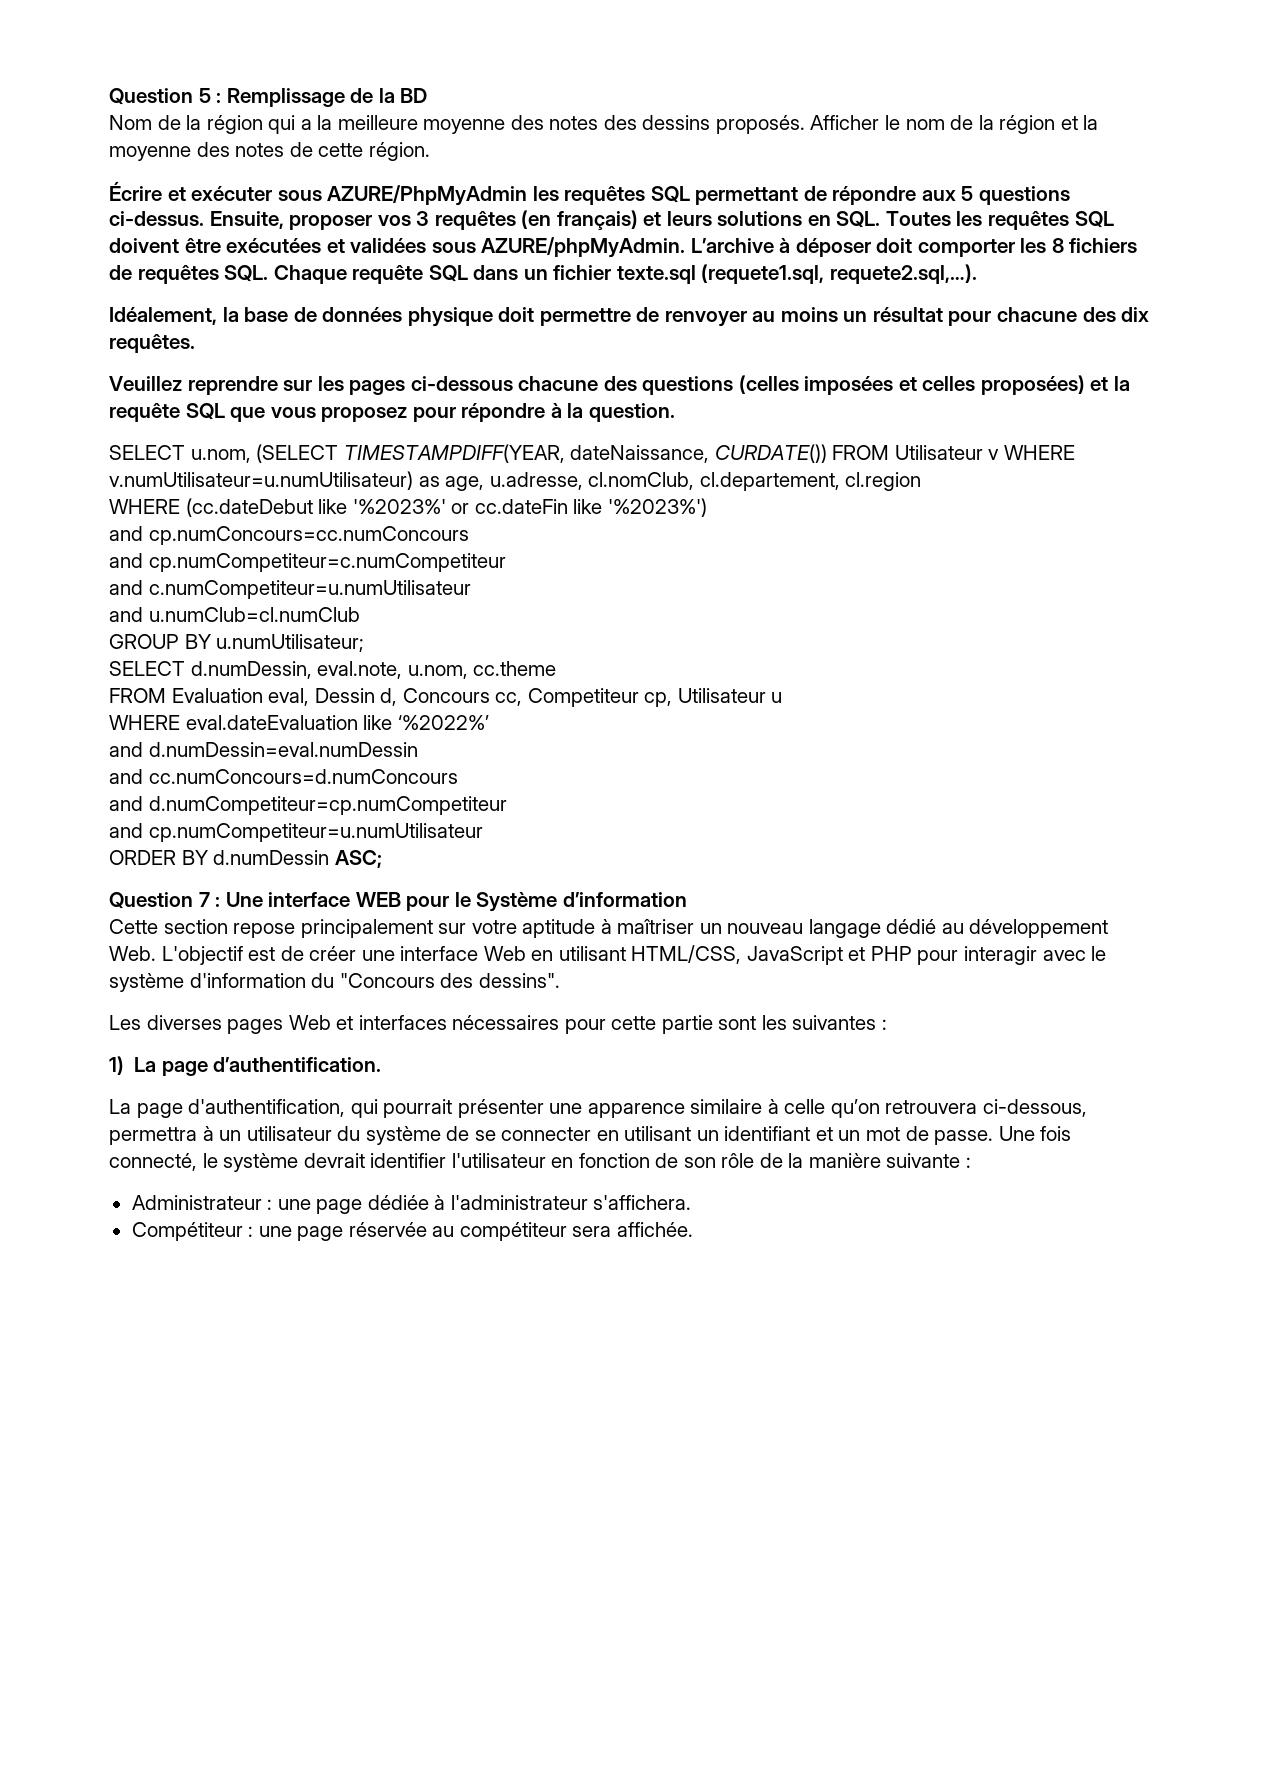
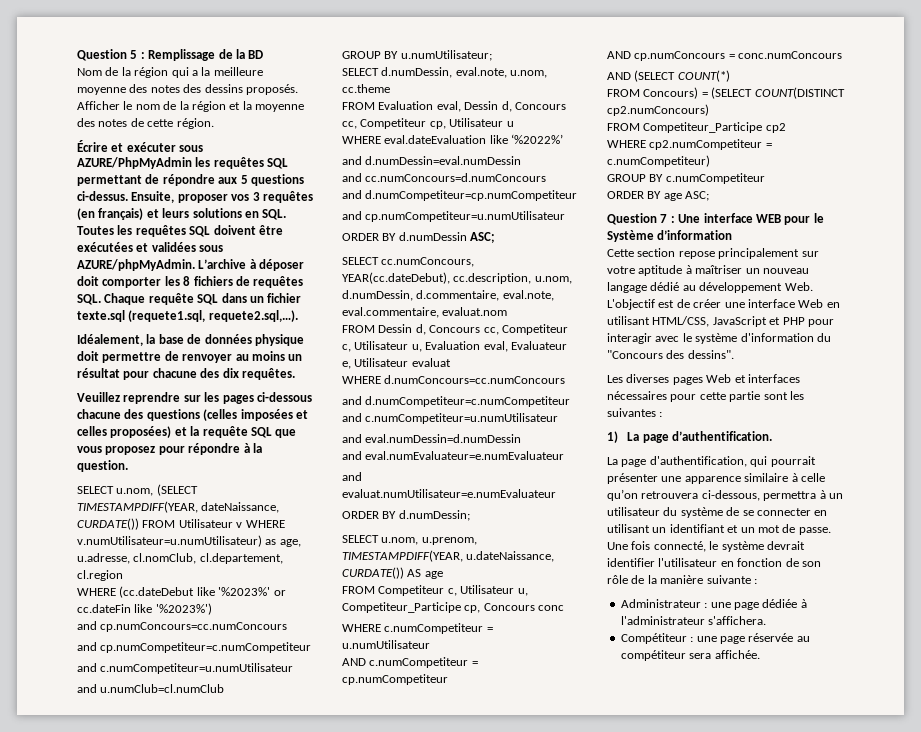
(382, 859) none -> [342,257,475,267] [342,272,572,284] [342,290,554,301] [342,307,508,318] [342,324,568,335] [342,341,567,352] [342,358,451,369] [342,375,566,384] [342,396,571,407] [342,413,559,424] [342,434,522,443] [342,451,565,460] [342,472,362,481] [342,489,556,498] [342,510,470,521] [342,535,477,545] [342,550,555,562] [342,567,443,579] [342,585,528,596] [342,602,565,613] [342,623,493,634] [342,640,430,649] [342,657,478,668] [342,674,448,685] [607,51,843,61] [607,70,730,82] [607,87,845,99] [607,104,709,116] [607,122,786,133] [607,139,772,150] [607,155,710,167] [607,173,765,184] [607,191,710,201] // SELECT cc.numConcours, YEAR(cc.dateDebut), cc.description, u.nom, d.numDessin, d.commentaire, eval.note, eval.commentaire, evaluat.nom // FROM Dessin d, Concours cc, Competiteur c, Utilisateur u, Evaluation eval, Evaluateur e, Utilisateur evaluat // WHERE d.numConcours=cc.numConcours // and d.numCompetiteur=c.numCompetiteur and c.numCompetiteur=u.numUtilisateur // and eval.numDessin=d.numDessin // and eval.numEvaluateur=e.numEvaluateur // and evaluat.numUtilisateur=e.numEvaluateur // ORDER BY d.numDessin; // SELECT u.nom, u.prenom, TIMESTAMPDIFF(YEAR, u.dateNaissance, CURDATE()) AS age // FROM Competiteur c, Utilisateur u, Competiteur_Participe cp, Concours conc // WHERE c.numCompetiteur = u.numUtilisateur // AND c.numCompetiteur = cp.numCompetiteur // AND cp.numConcours = conc.numConcours // AND (SELECT COUNT(*) // FROM Concours) = (SELECT COUNT(DISTINCT cp2.numConcours) // FROM Competiteur_Participe cp2 // WHERE cp2.numCompetiteur = c.numCompetiteur) // GROUP BY c.numCompetiteur // ORDER BY age ASC;

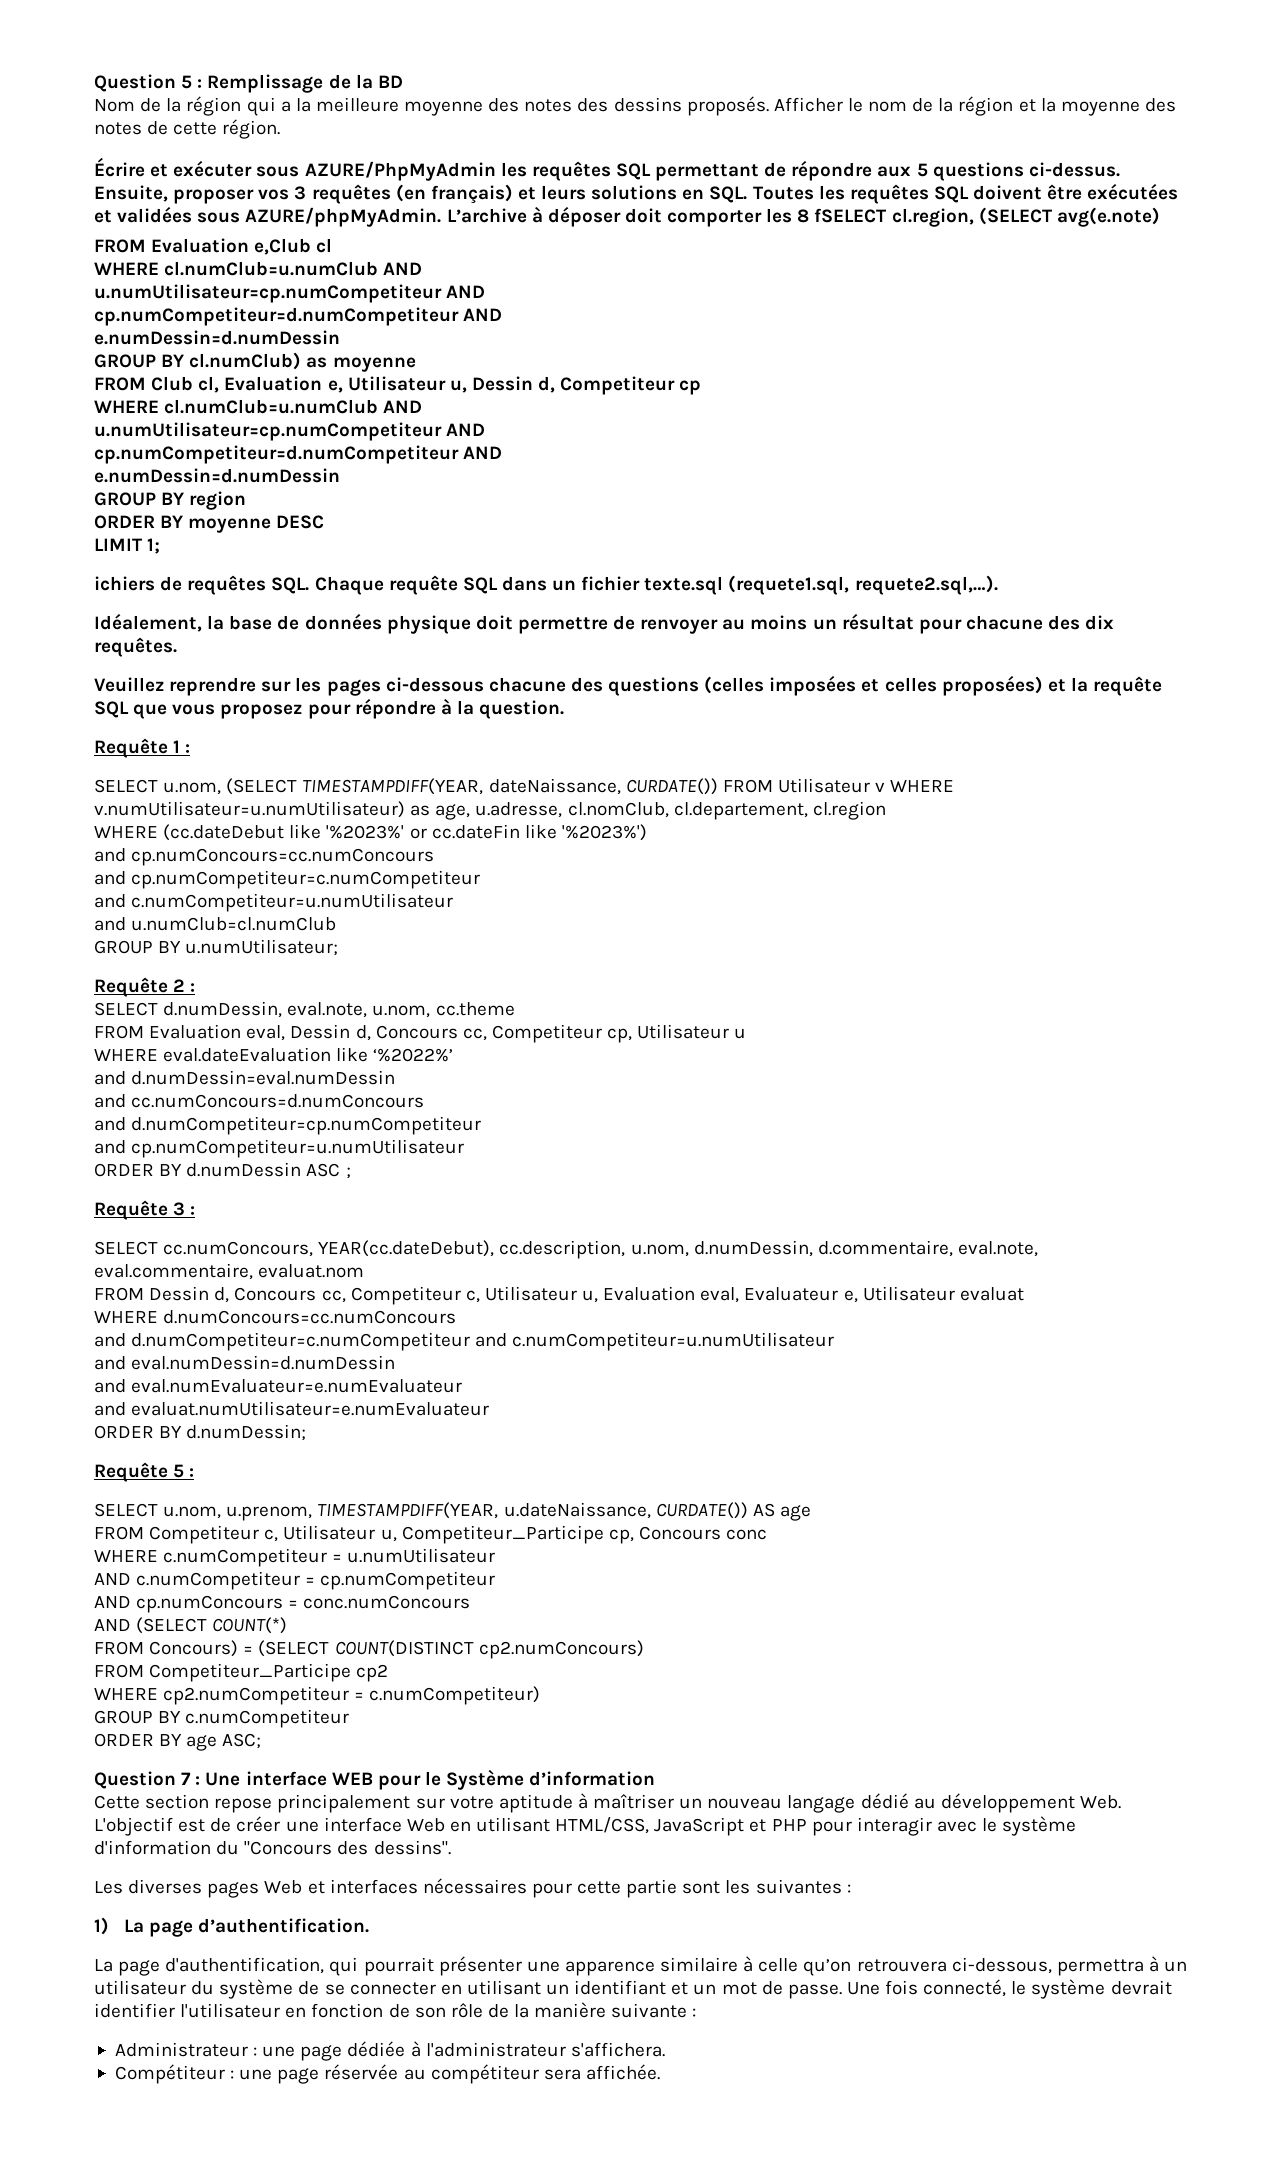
[193,276,233,286] fichiers -> [814,207,1160,227] [94,238,333,255] [94,261,423,276] [94,284,486,303] [94,307,503,326] [94,330,340,345] [94,352,416,372] [94,376,702,395] [94,399,423,414] [94,422,486,441] [94,445,503,464] [94,468,340,483] [94,491,247,510] [94,515,325,533] [94,538,161,554] [94,576,155,591] fSELECT cl.region, (SELECT avg(e.note) // FROM Evaluation e,Club cl // WHERE cl.numClub=u.numClub AND // u.numUtilisateur=cp.numCompetiteur AND // cp.numCompetiteur=d.numCompetiteur AND // e.numDessin=d.numDessin // GROUP BY cl.numClub) as moyenne // FROM Club cl, Evaluation e, Utilisateur u, Dessin d, Competiteur cp // WHERE cl.numClub=u.numClub AND // u.numUtilisateur=cp.numCompetiteur AND // cp.numCompetiteur=d.numCompetiteur AND // e.numDessin=d.numDessin // GROUP BY region // ORDER BY moyenne DESC // LIMIT 1; // ichiers
(128, 466) none -> [94,738,191,758] // Requête 1 :
(492, 55) none -> [94,977,196,997] // Requête 2 :
[470,232,496,243] ASC; -> [306,1163,351,1179] [94,1200,196,1220] ASC ; // Requête 3 :
(470, 515) none -> [94,1462,195,1482] // Requête 5 :

